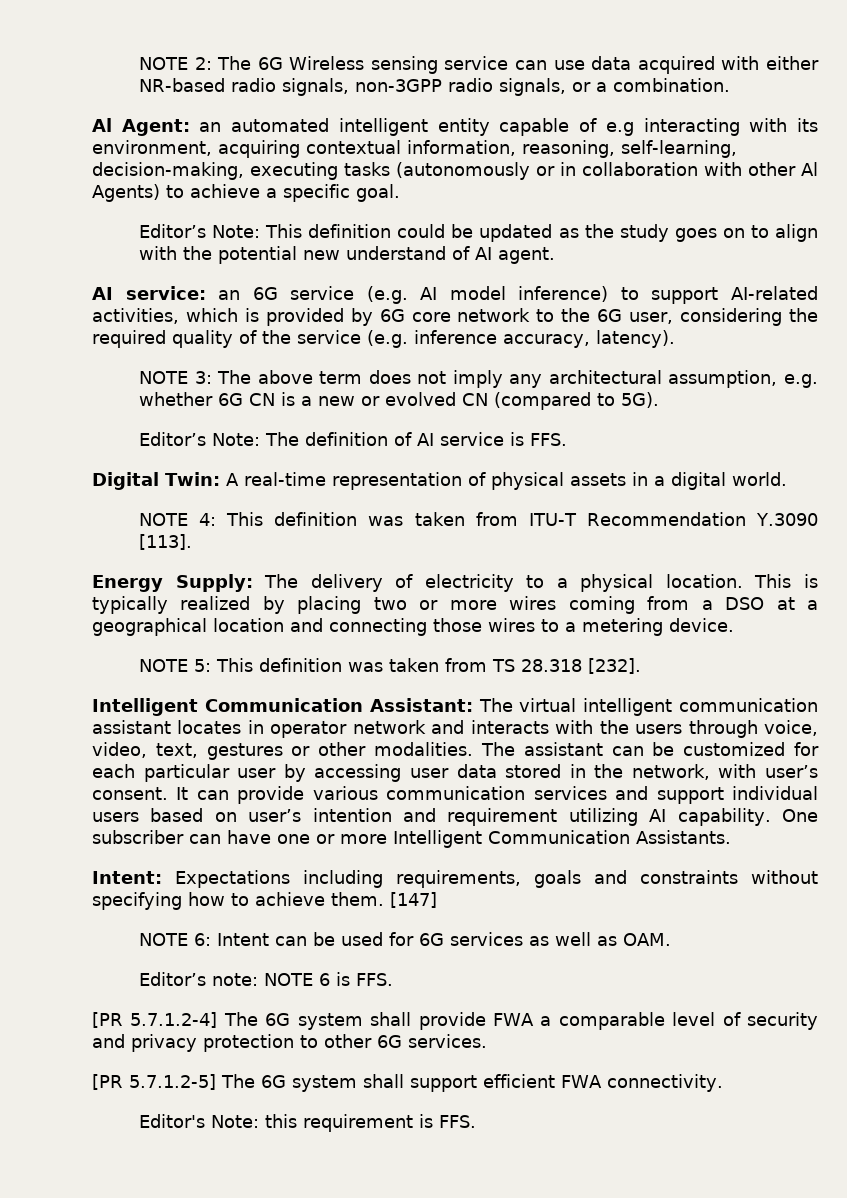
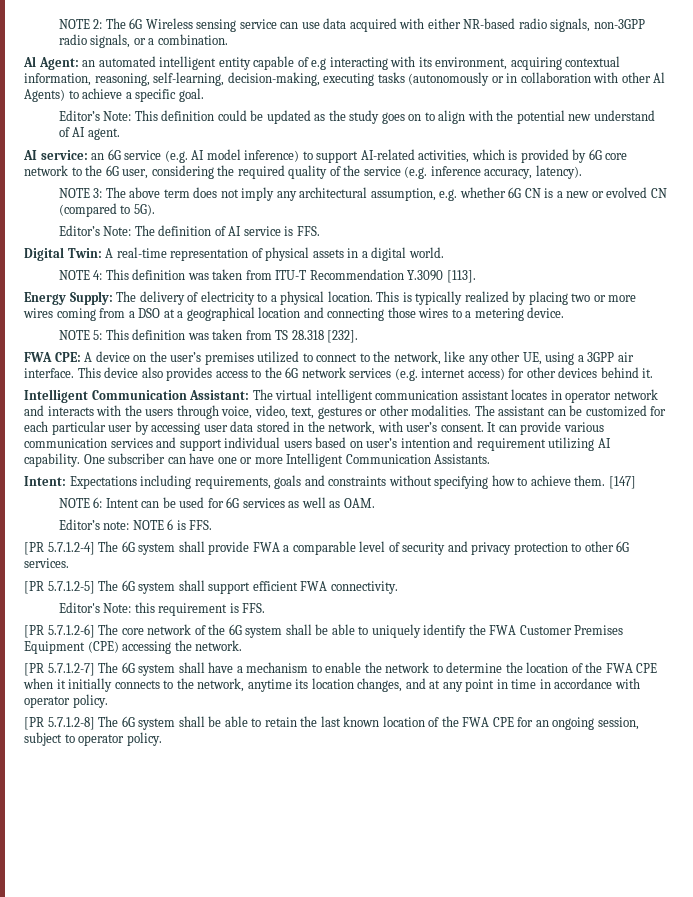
(641, 666) none -> [24,351,634,365] [24,367,654,381] // FWA CPE: A device on the user’s premises utilized to connect to the network, like any other UE, using a 3GPP air interface. This device also provides access to the 6G network services (e.g. internet access) for other devices behind it.
(476, 1121) none -> [24,624,624,638] [24,640,243,654] [24,662,658,676] [23,678,640,692] [24,694,108,708] [24,716,639,730] [24,732,162,746] // [PR 5.7.1.2-6] The core network of the 6G system shall be able to uniquely identify the FWA Customer Premises Equipment (CPE) accessing the network. // [PR 5.7.1.2-7] The 6G system shall have a mechanism to enable the network to determine the location of the FWA CPE when it initially connects to the network, anytime its location changes, and at any point in time in accordance with operator policy. // [PR 5.7.1.2-8] The 6G system shall be able to retain the last known location of the FWA CPE for an ongoing session, subject to operator policy.

